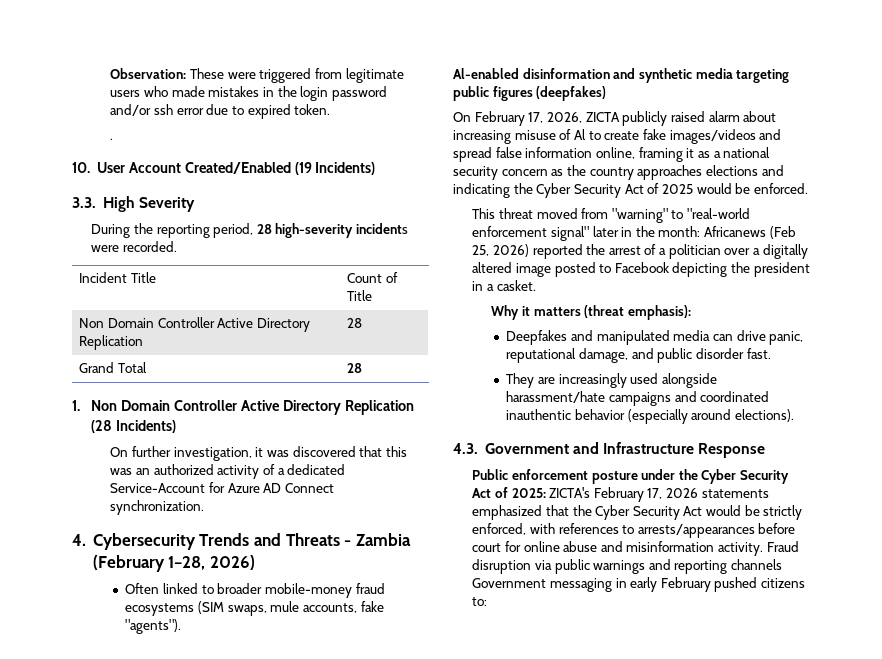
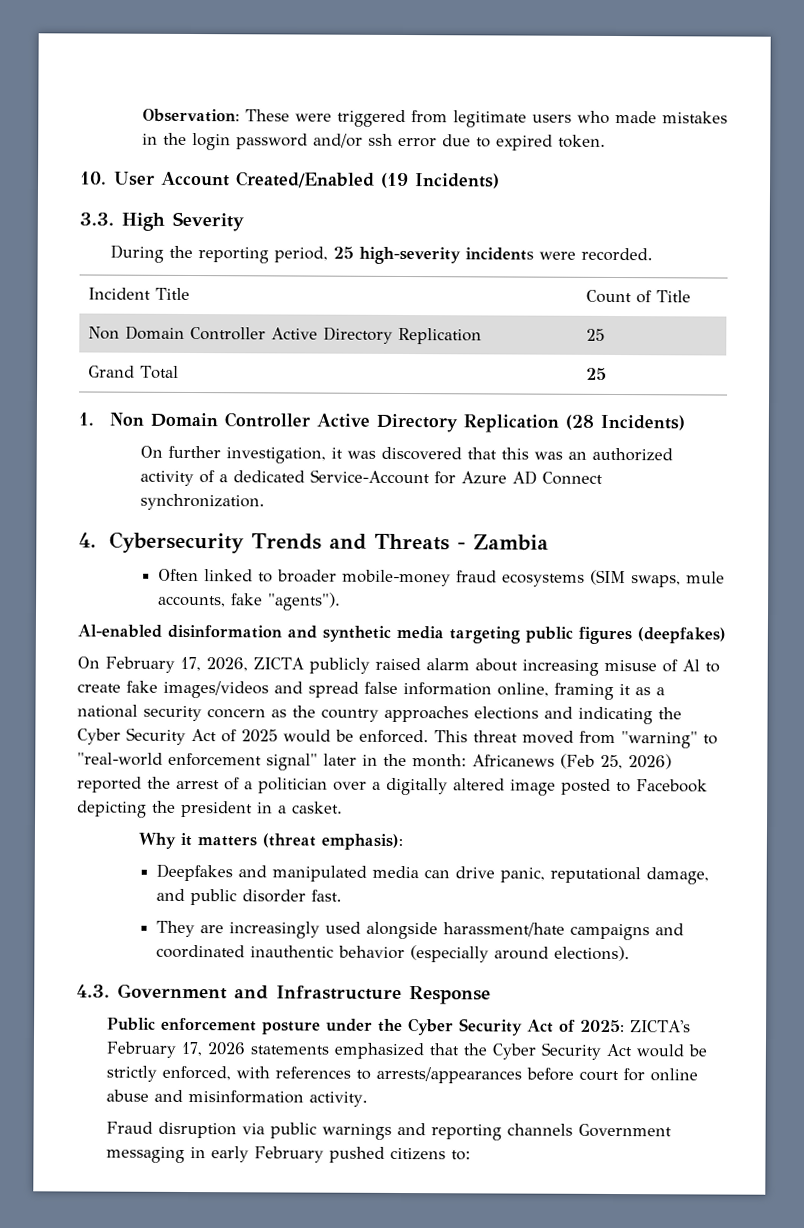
[110,138,114,140] // . -> (606, 141) none
[256,224,272,234] 28 -> [332,246,354,259] 25
[347,318,363,328] 28 -> [585,328,605,341] 25
[347,363,363,373] 28 -> [585,367,607,380] 25
[92,555,255,572] (February 1–28, 2026) -> (549, 542) none
(808, 188) // -> (429, 736) none
(764, 549) none -> (368, 1099) //

